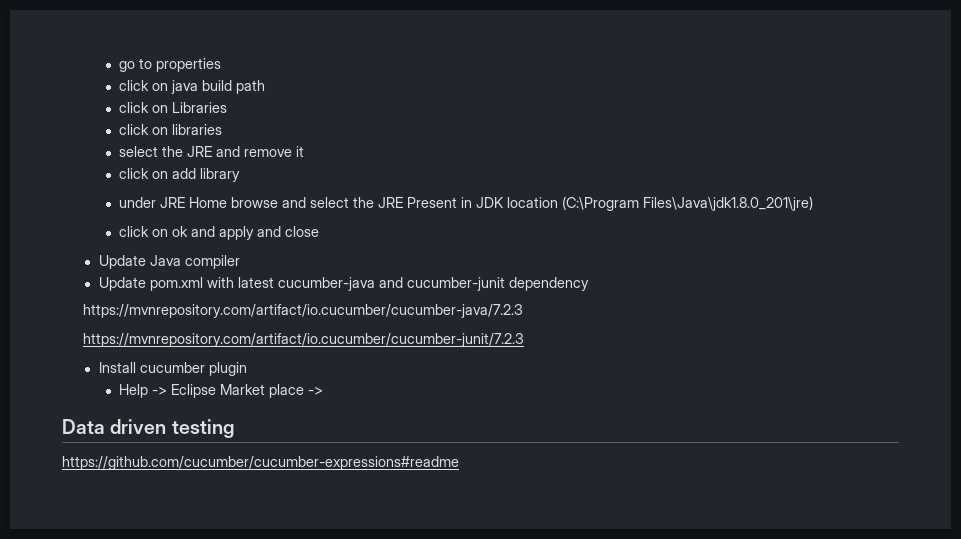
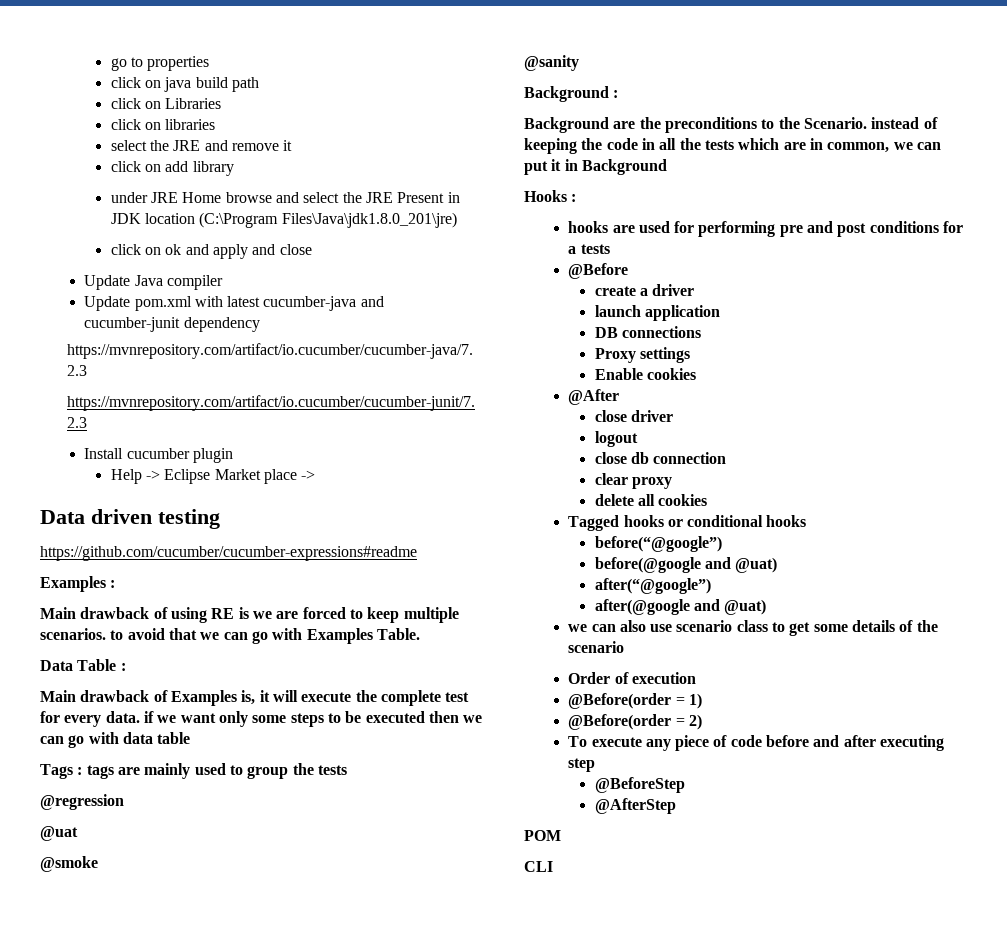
(459, 463) none -> [40,576,116,592] [40,607,459,623] [40,628,420,644] [40,659,126,671] [40,690,470,706] [40,711,483,727] [40,732,191,748] [40,763,347,779] [40,794,124,810] [40,826,78,841] [40,856,98,872] [524,55,579,71] [524,86,619,102] [524,117,938,133] [524,138,941,154] [524,159,667,175] [524,190,577,202] [568,221,964,237] [568,244,610,254] [568,263,629,279] [594,284,695,296] [594,305,721,321] [594,326,702,338] [594,347,691,363] [594,368,697,380] [568,389,620,405] [594,410,674,422] [594,431,638,447] [594,452,727,464] [594,473,673,489] [594,494,708,506] [568,515,807,531] [594,536,722,552] [594,557,778,573] [594,578,711,594] [594,599,767,615] [568,620,938,636] [568,641,625,653] [568,672,696,684] [568,693,702,709] [568,714,702,730] [568,735,945,751] [568,758,596,772] [594,777,685,793] [594,798,676,814] [524,830,561,841] [524,861,553,872] // Examples : // Main drawback of using RE is we are forced to keep multiple scenarios. to avoid that we can go with Examples Table. // Data Table : // Main drawback of Examples is, it will execute the complete test for every data. if we want only some steps to be executed then we can go with data table // Tags : tags are mainly used to group the tests // @regression // @uat // @smoke // @sanity // Background : // Background are the preconditions to the Scenario. instead of keeping the code in all the tests which are in common, we can put it in Background // Hooks : // hooks are used for performing pre and post conditions for a tests // @Before // create a driver // launch application // DB connections // Proxy settings // Enable cookies // @After // close driver // logout // close db connection // clear proxy // delete all cookies // Tagged hooks or conditional hooks // before(“@google”) // before(@google and @uat) // after(“@google”) // after(@google and @uat) // we can also use scenario class to get some details of the scenario // Order of execution // @Before(order = 1) // @Before(order = 2) // To execute any piece of code before and after executing step // @BeforeStep // @AfterStep // POM // CLI

